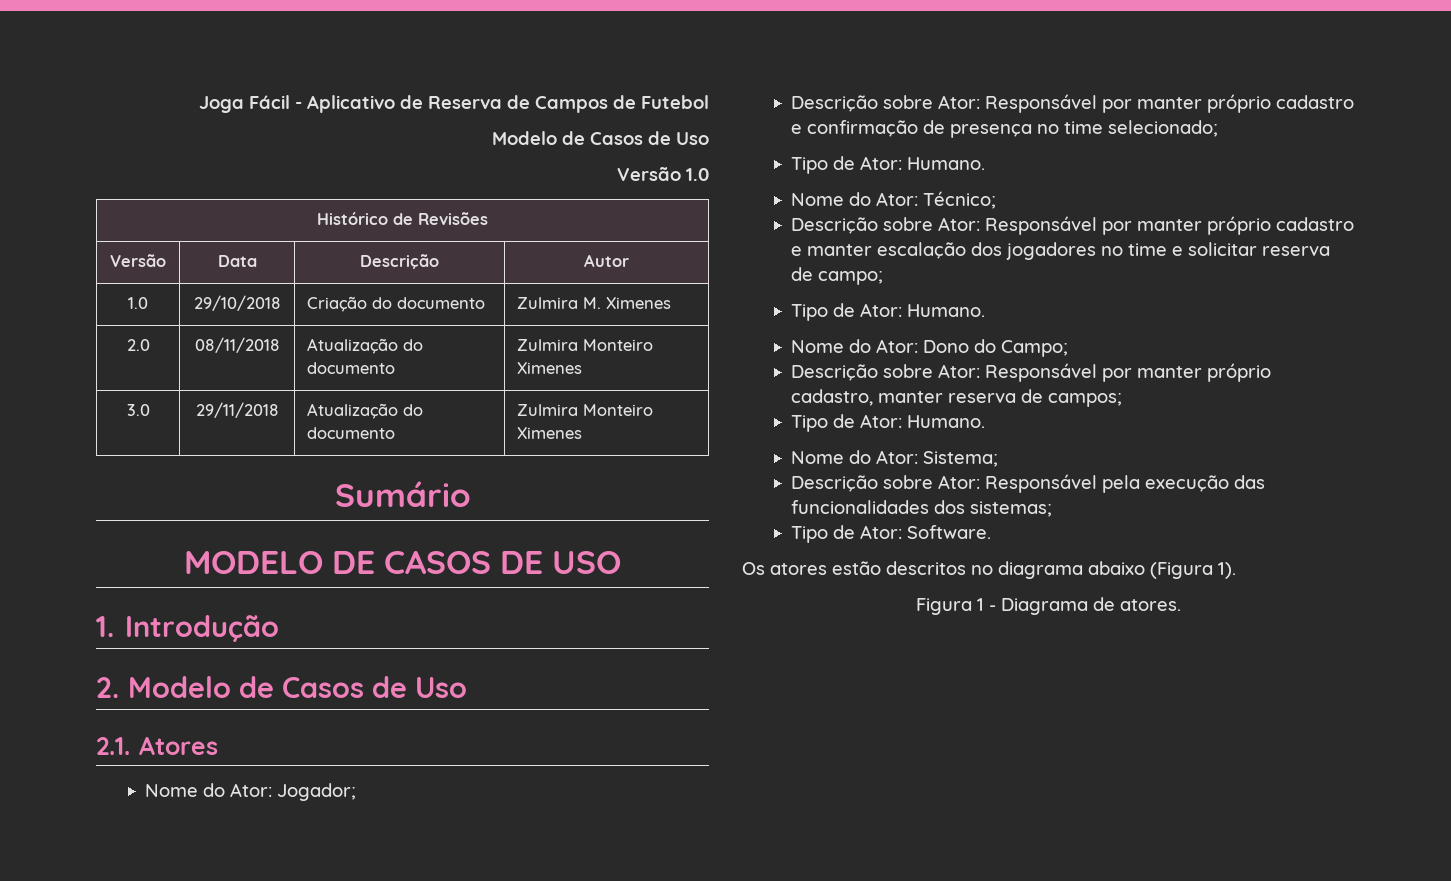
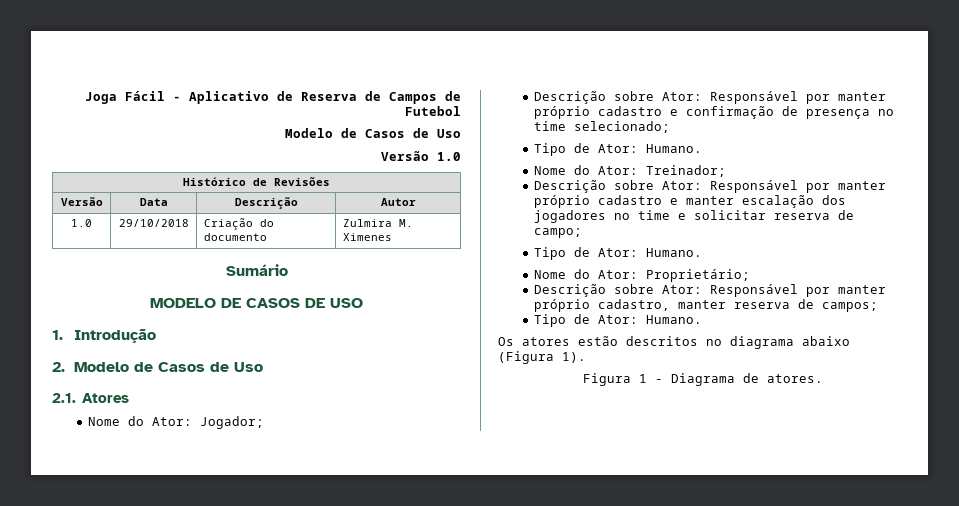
[126,339,150,351] [194,337,280,353] [307,338,424,354] [307,362,396,374] [517,339,654,351] [517,362,583,374] [126,404,150,416] [195,402,279,418] [307,403,424,419] [307,427,396,439] [517,404,654,416] [517,427,583,439] // 2.0 | 08/11/2018 | Atualização do documento | Zulmira Monteiro Ximenes // 3.0 | 29/11/2018 | Atualização do documento | Zulmira Monteiro Ximenes -> (392, 237) none
[923,191,997,209] Técnico; -> [646,165,727,177] Treinador;
[923,339,1069,357] Dono do Campo; -> [646,269,751,282] Proprietário;
[791,450,999,467] [791,474,1266,493] [791,500,1053,517] [791,525,992,543] // Nome do Ator: Sistema; // Descrição sobre Ator: Responsável pela execução das funcionalidades dos sistemas; // Tipo de Ator: Software. -> (703, 319) none

